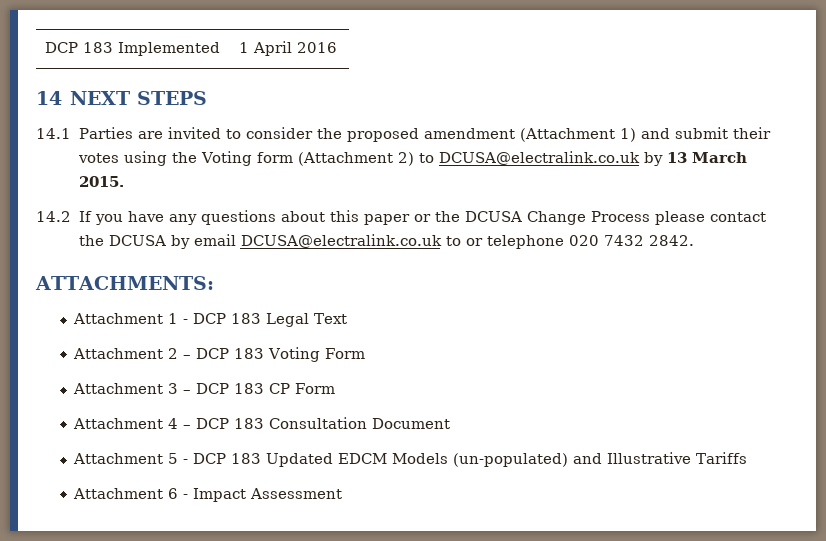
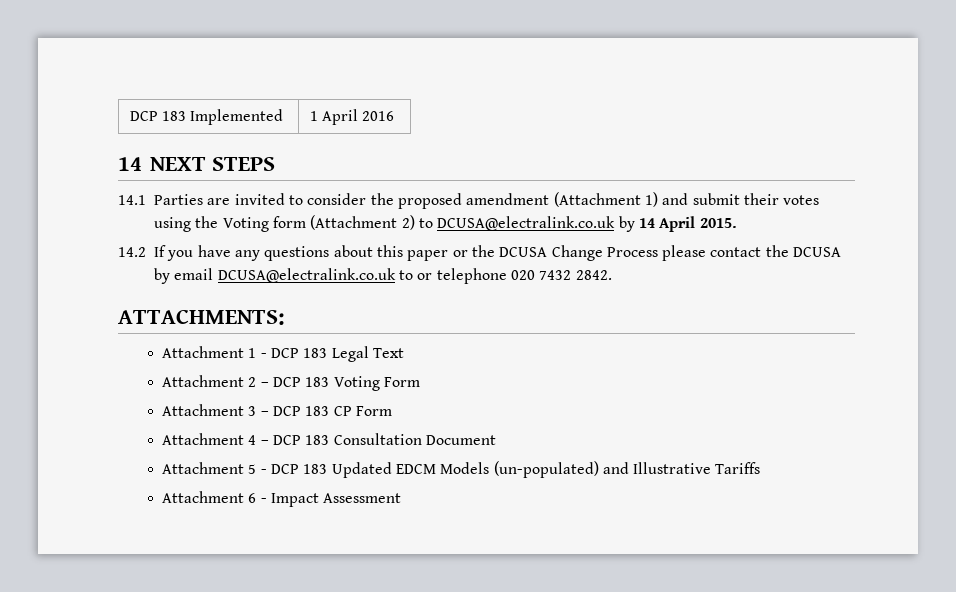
[667,152,748,163] 13 March -> [638,216,696,232] 14 April

